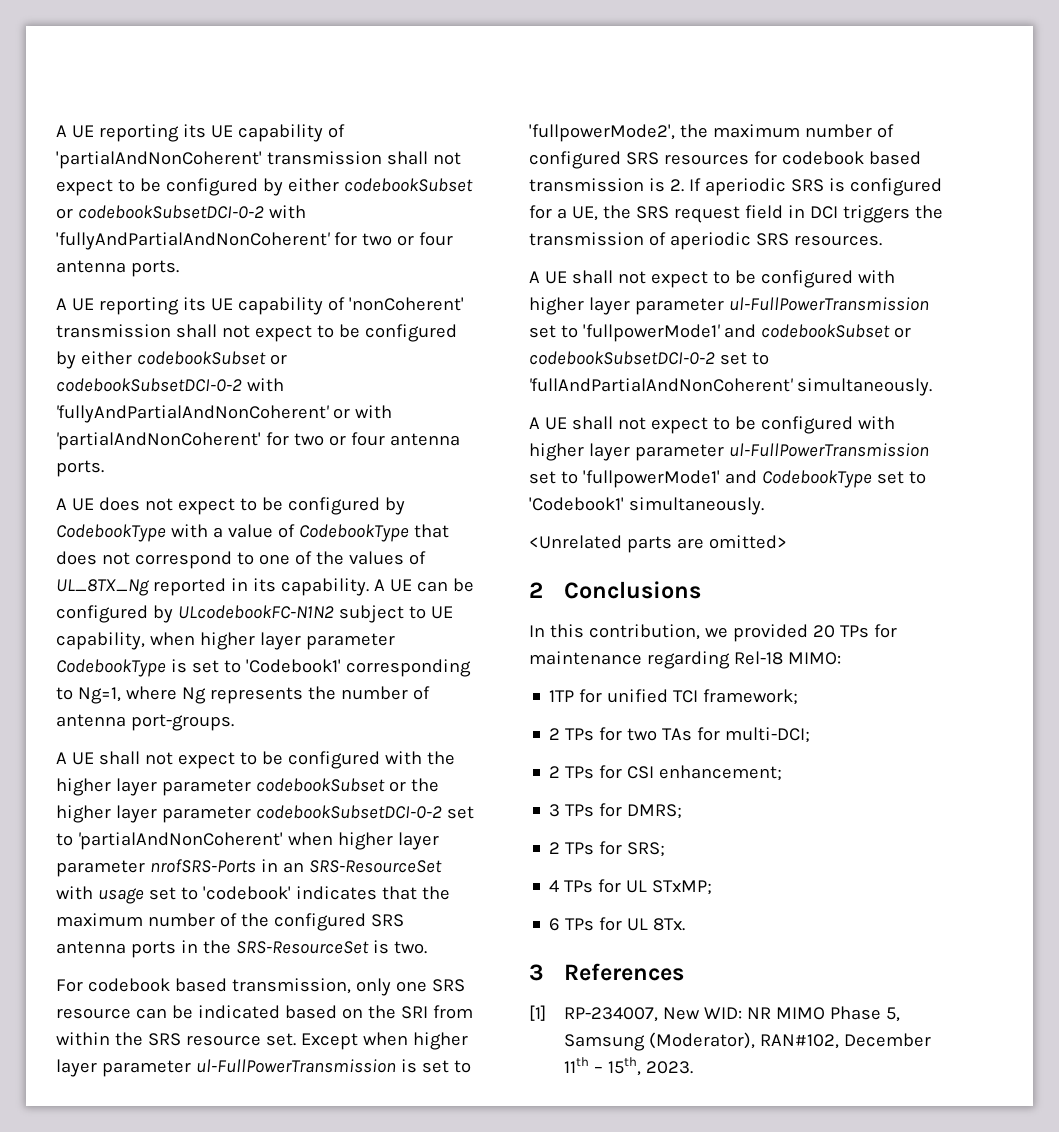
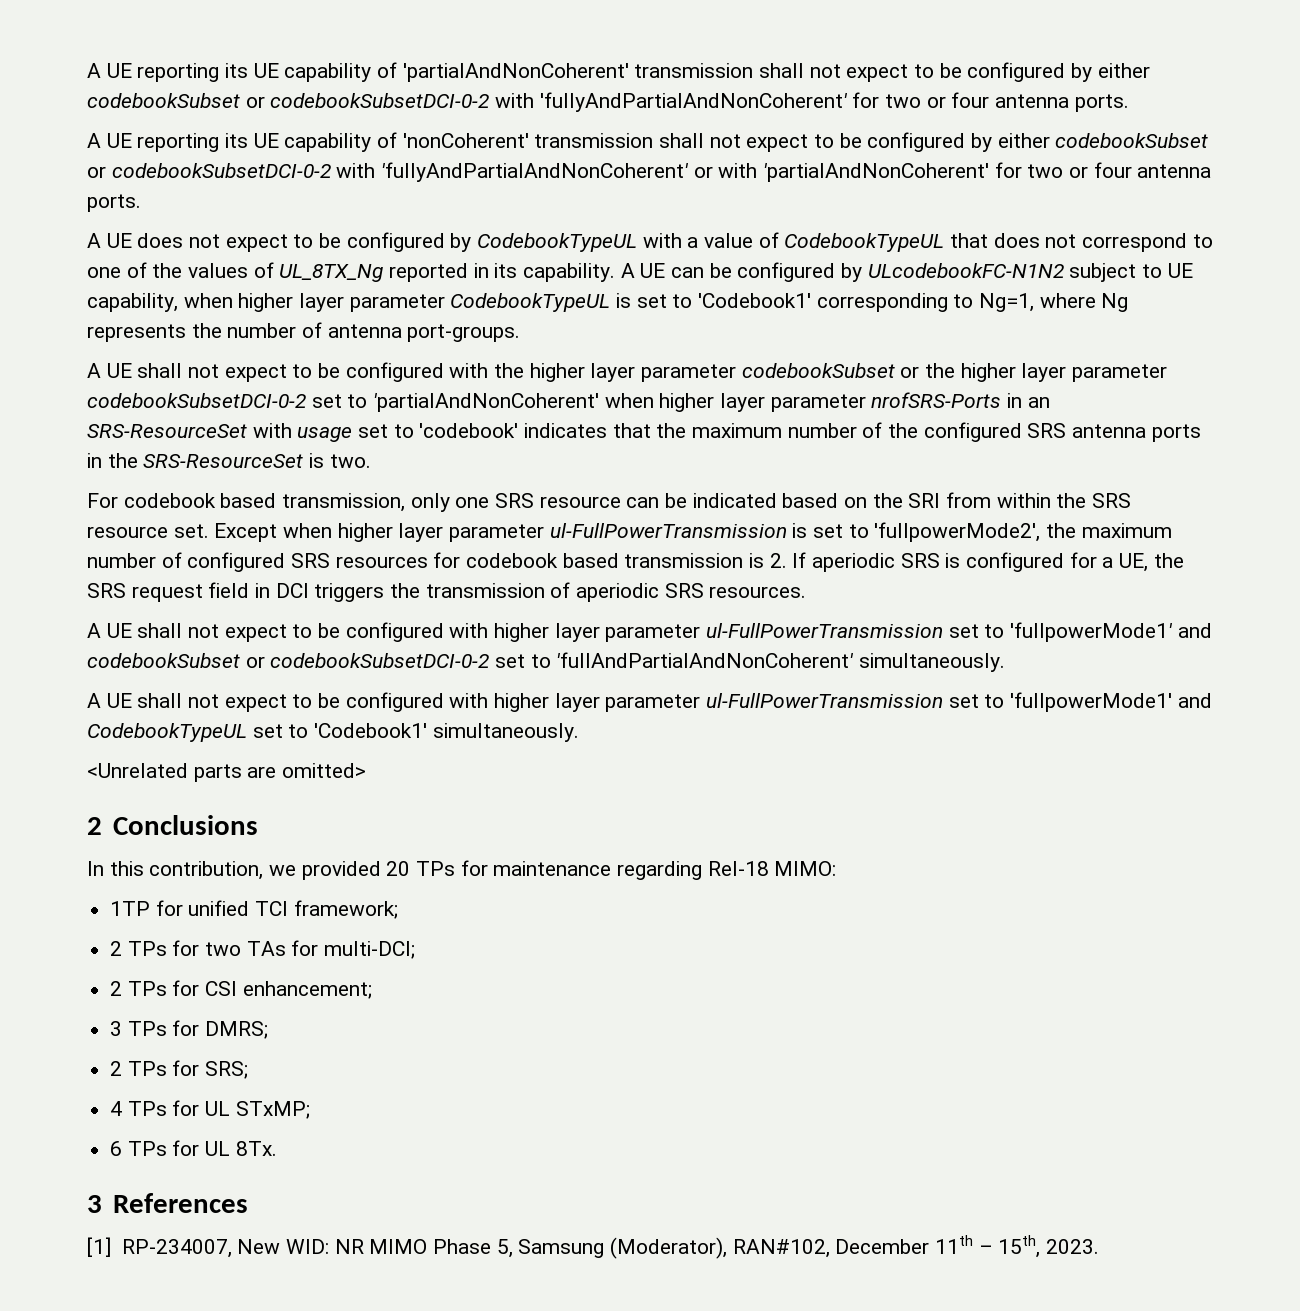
[56,524,166,542] CodebookType -> [477,233,638,252] CodebookTypeUL
[298,524,409,542] CodebookType -> [784,233,945,252] CodebookTypeUL
[56,659,166,677] CodebookType -> [450,293,611,312] CodebookTypeUL
[761,470,872,488] CodebookType -> [87,723,247,742] CodebookTypeUL

